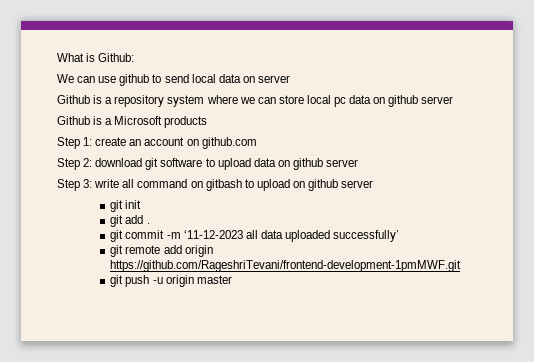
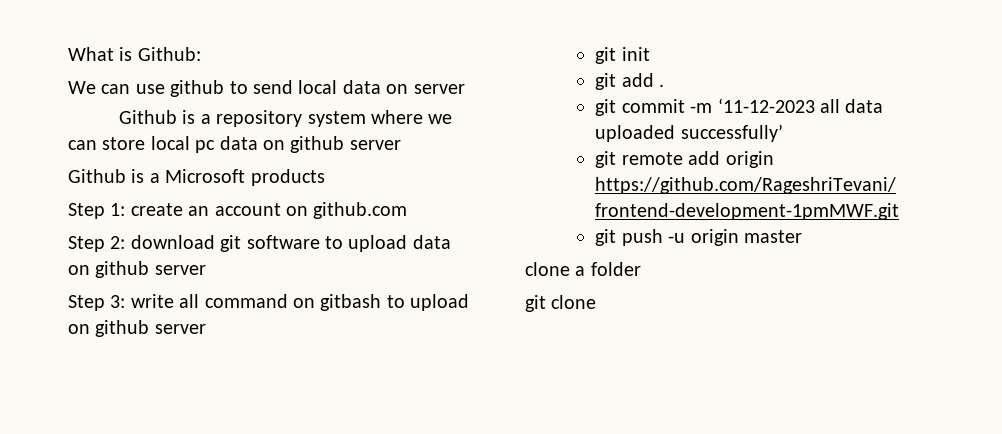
(232, 279) none -> [525,262,641,276] [525,295,597,312] // clone a folder // git clone

